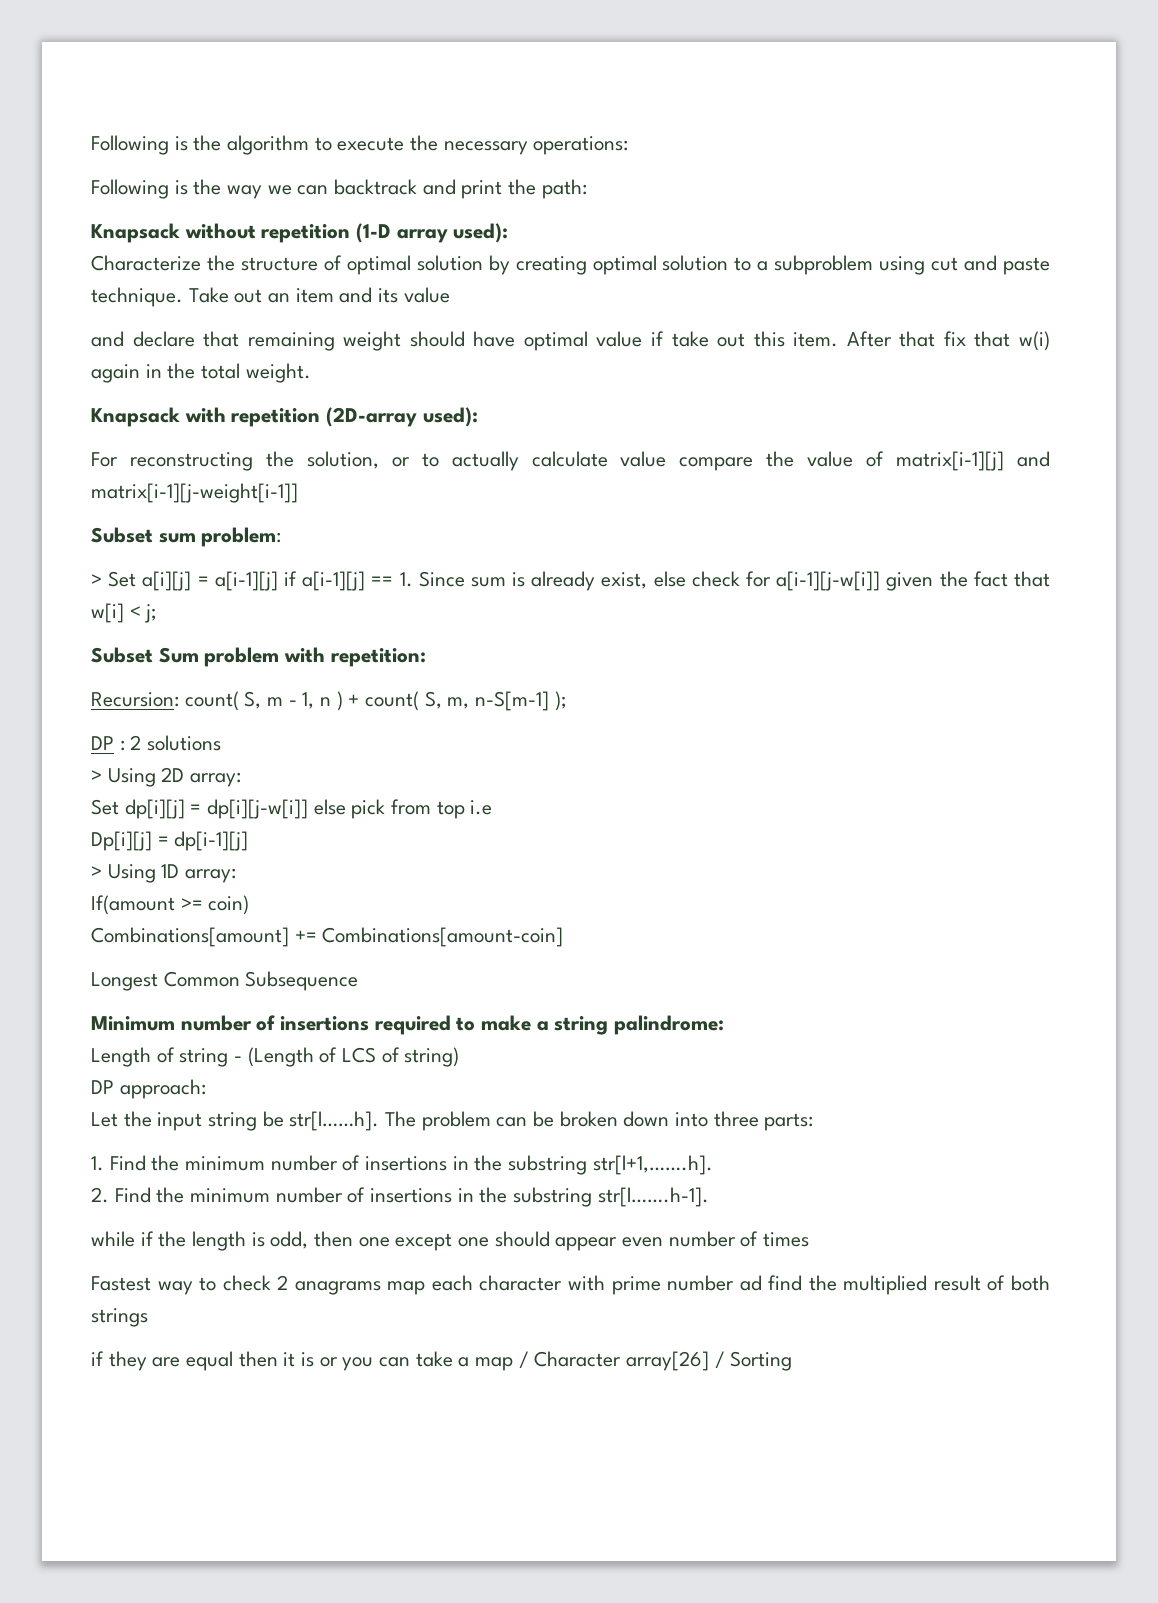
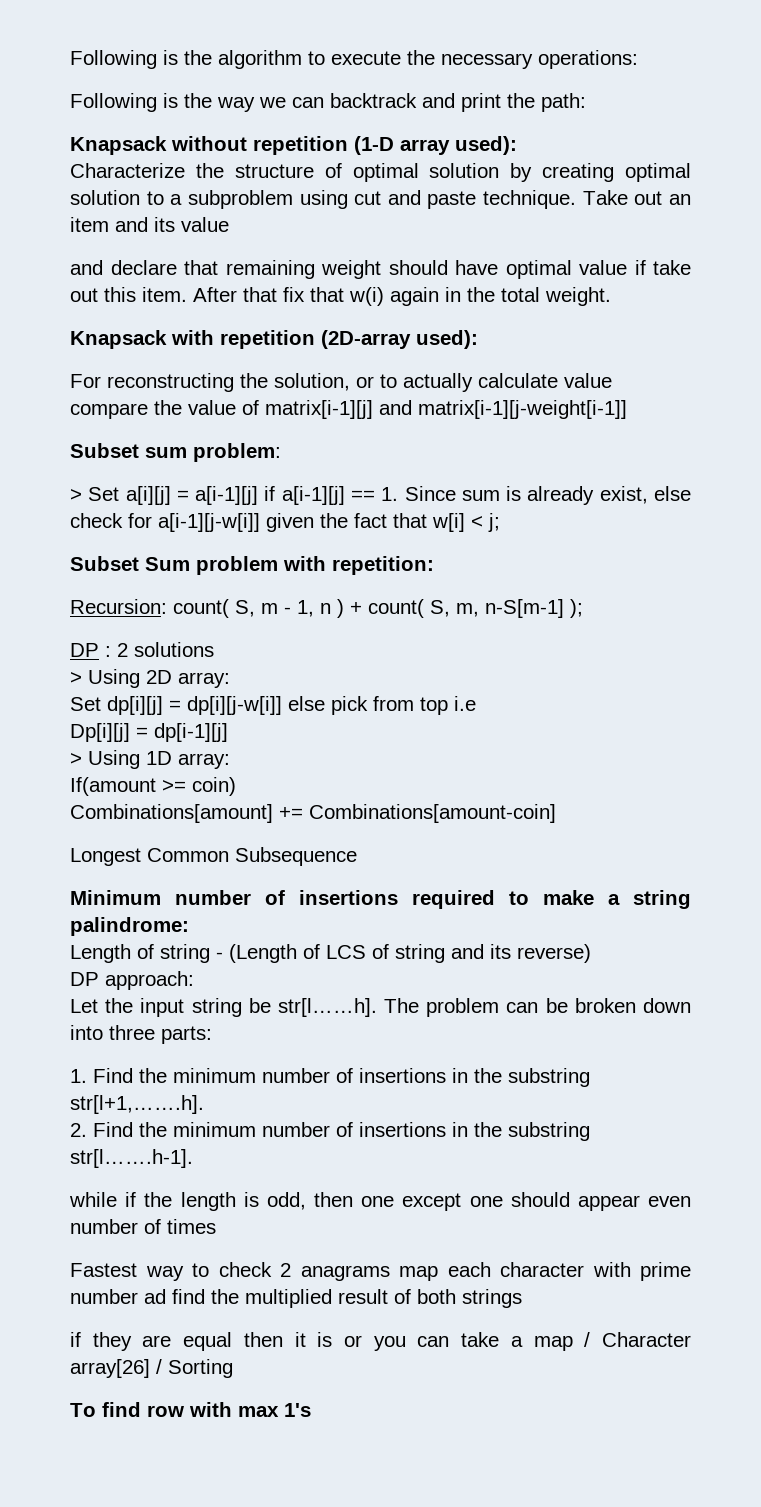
[404,1047,460,1067] string) -> [395,944,591,963] string and its reverse)
(793, 1361) none -> [70,1402,311,1417] // To find row with max 1's

